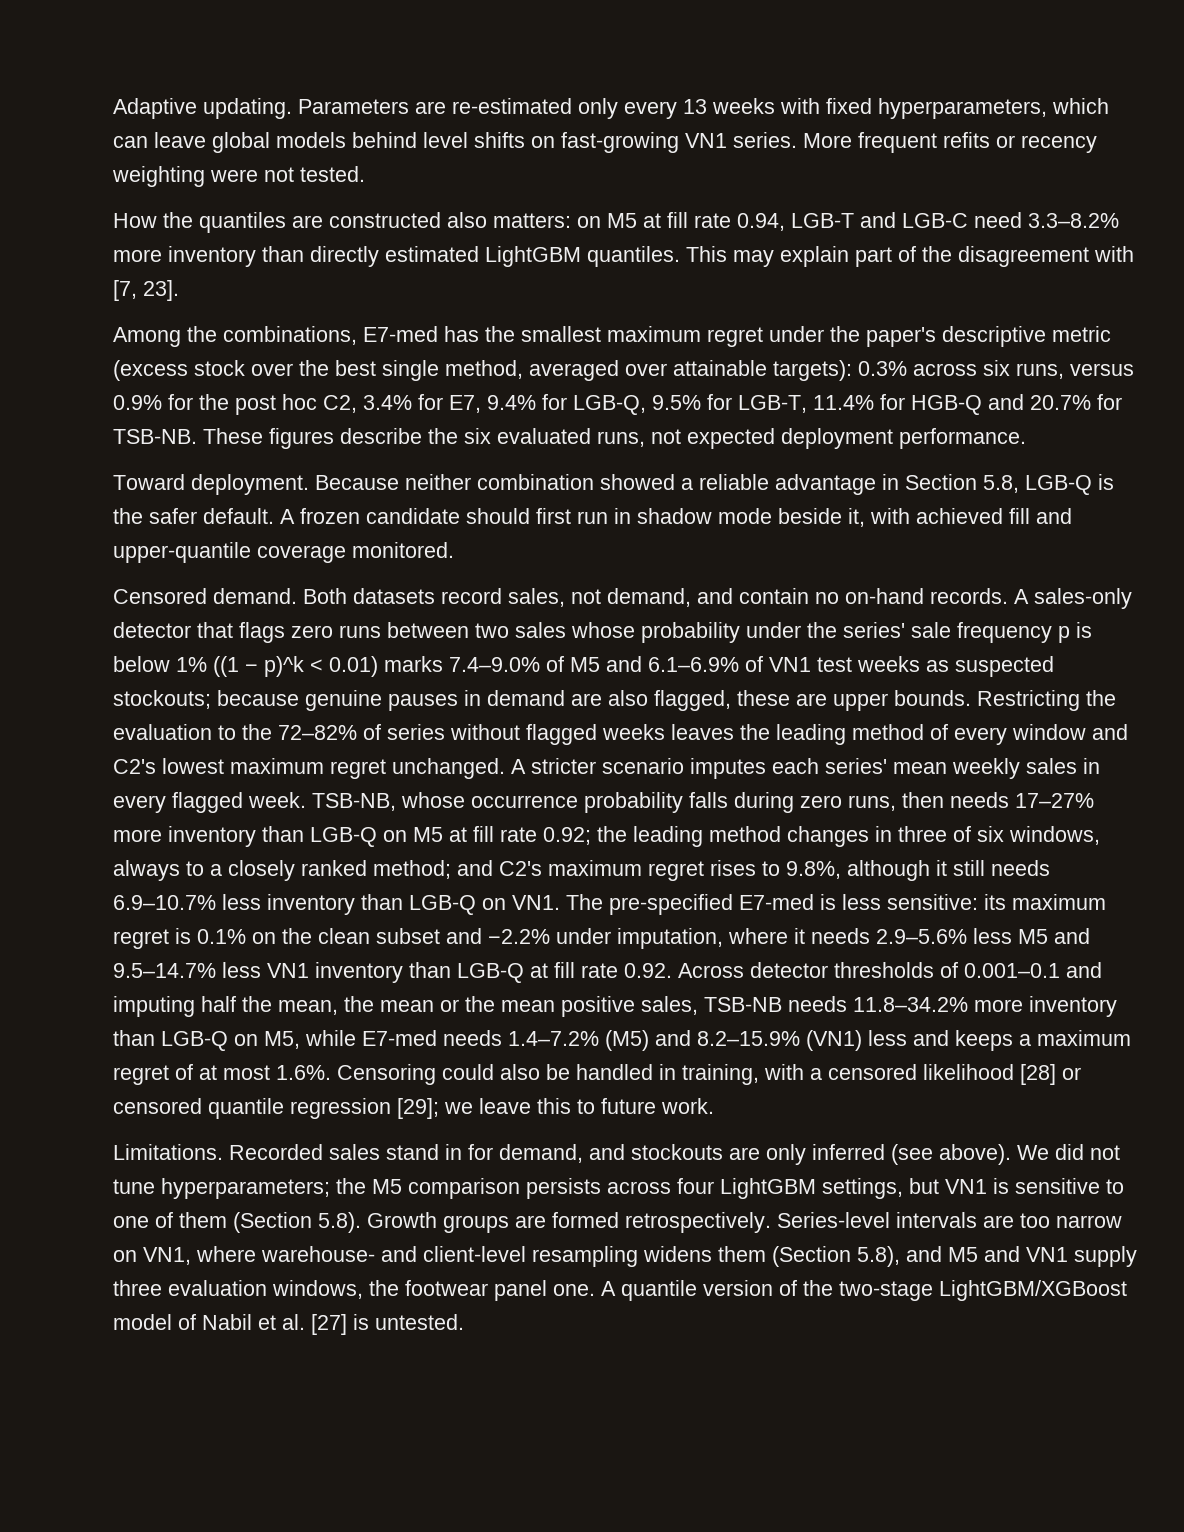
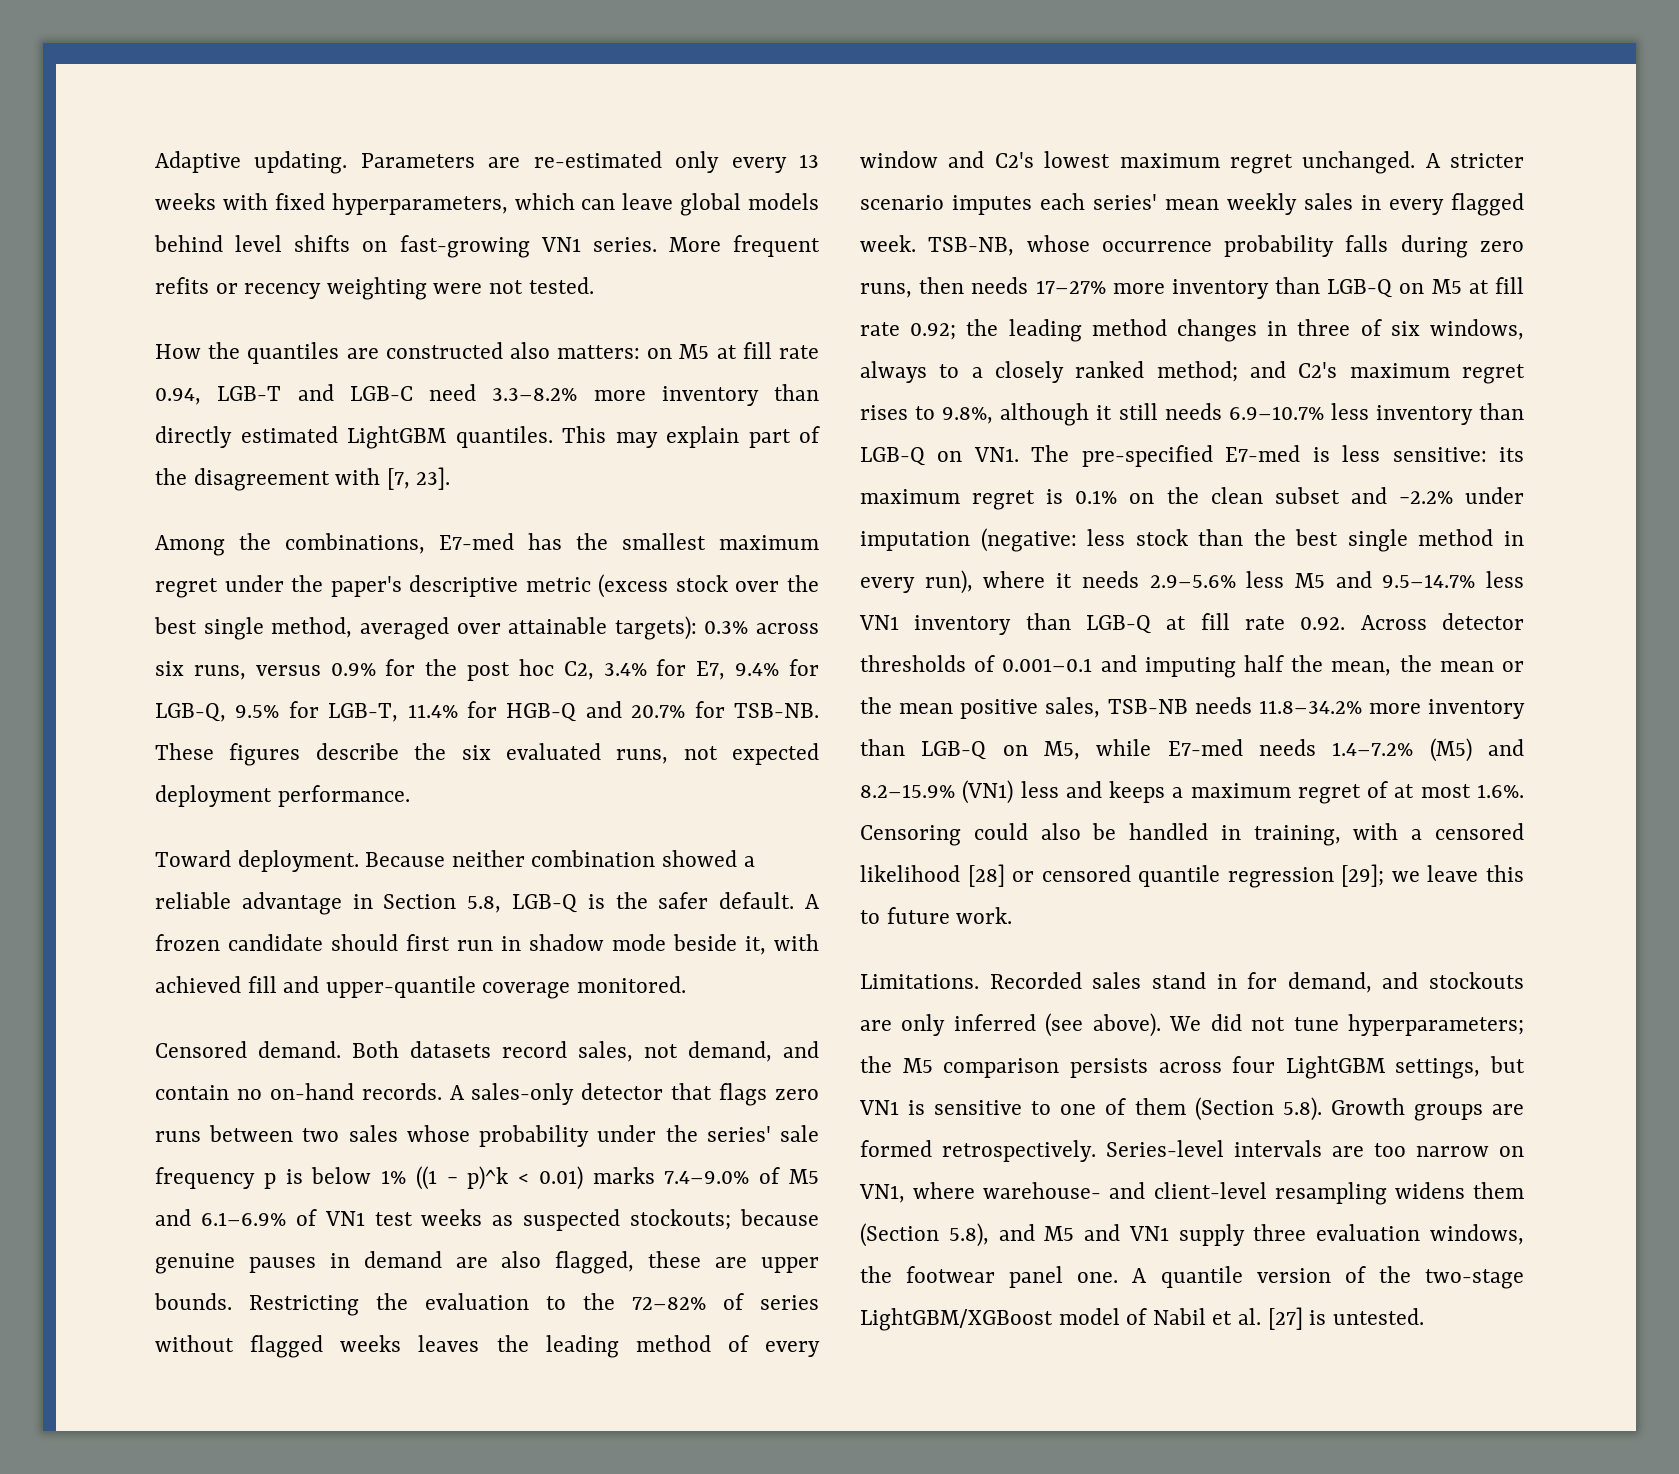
[617,928,723,949] imputation, -> [860,528,1524,552] [860,570,973,594] imputation (negative: less stock than the best single method in every run),

